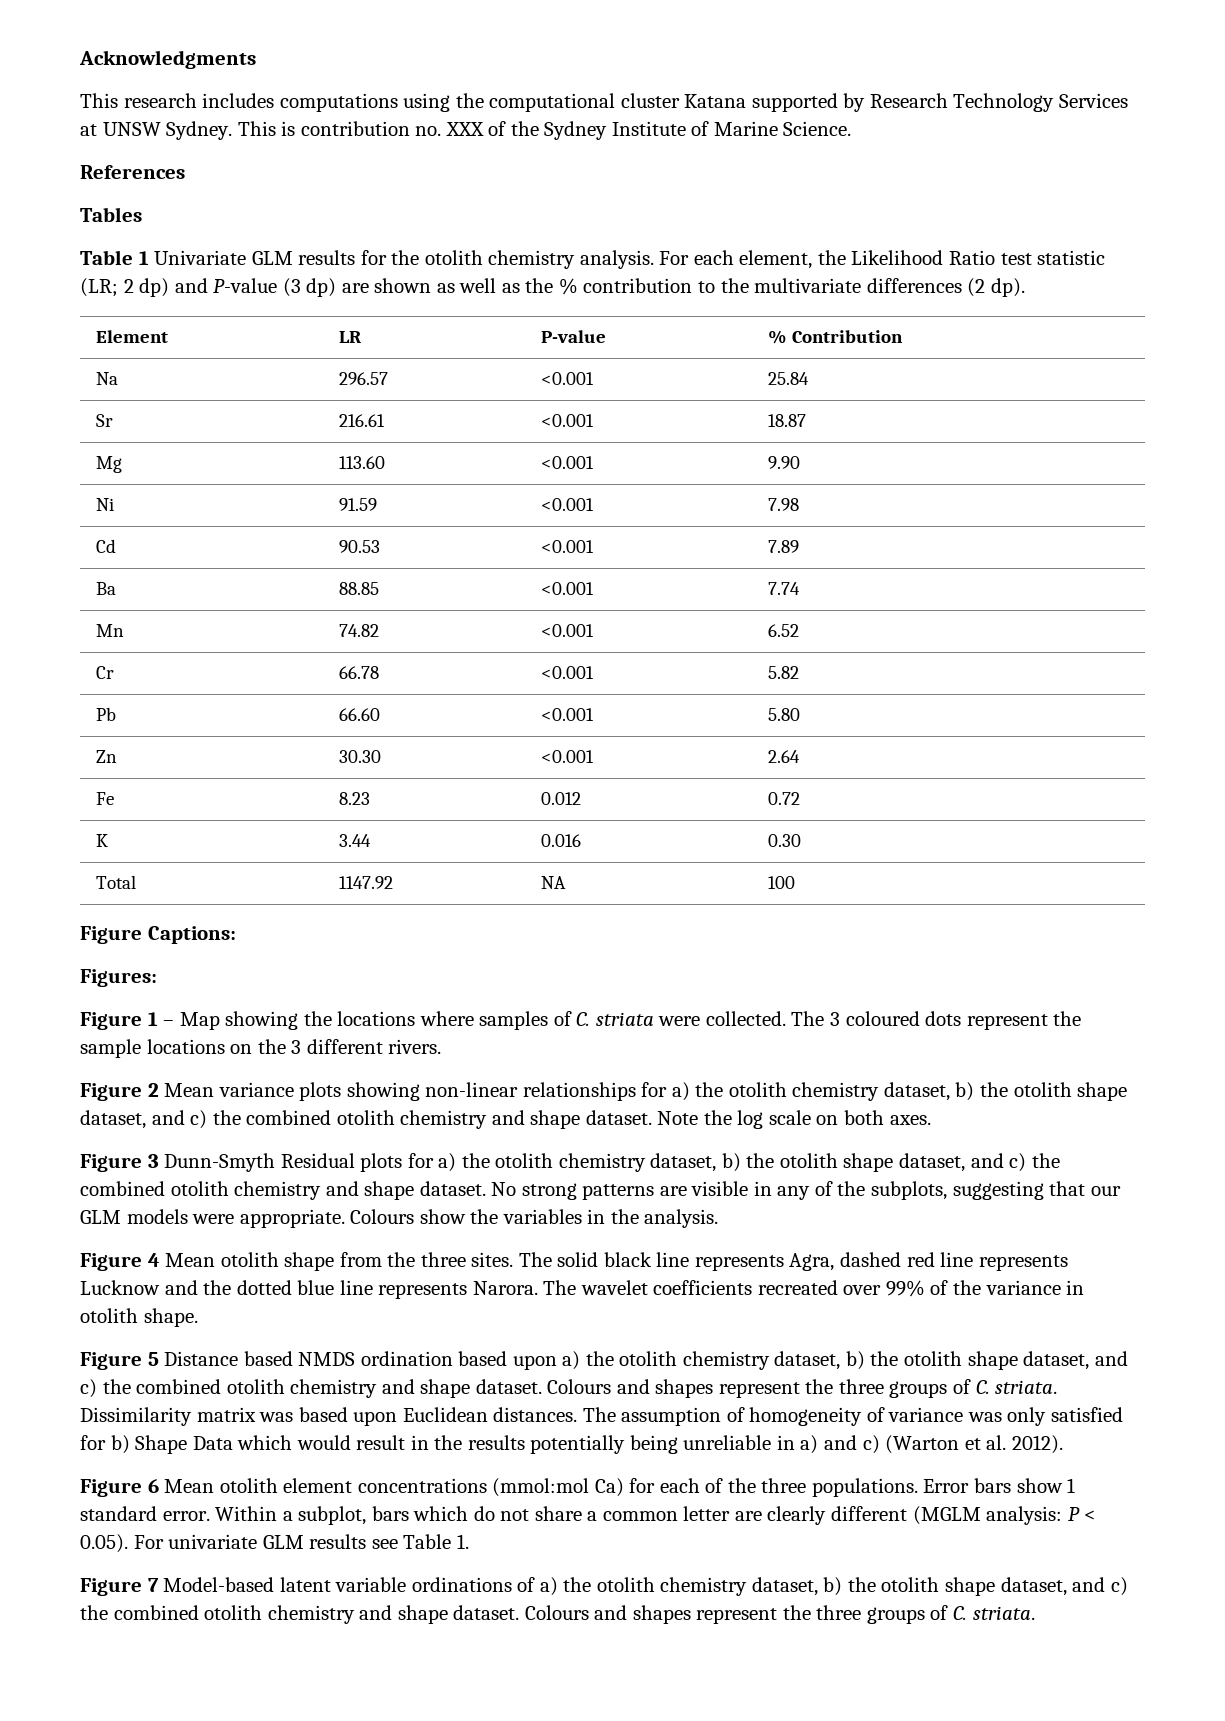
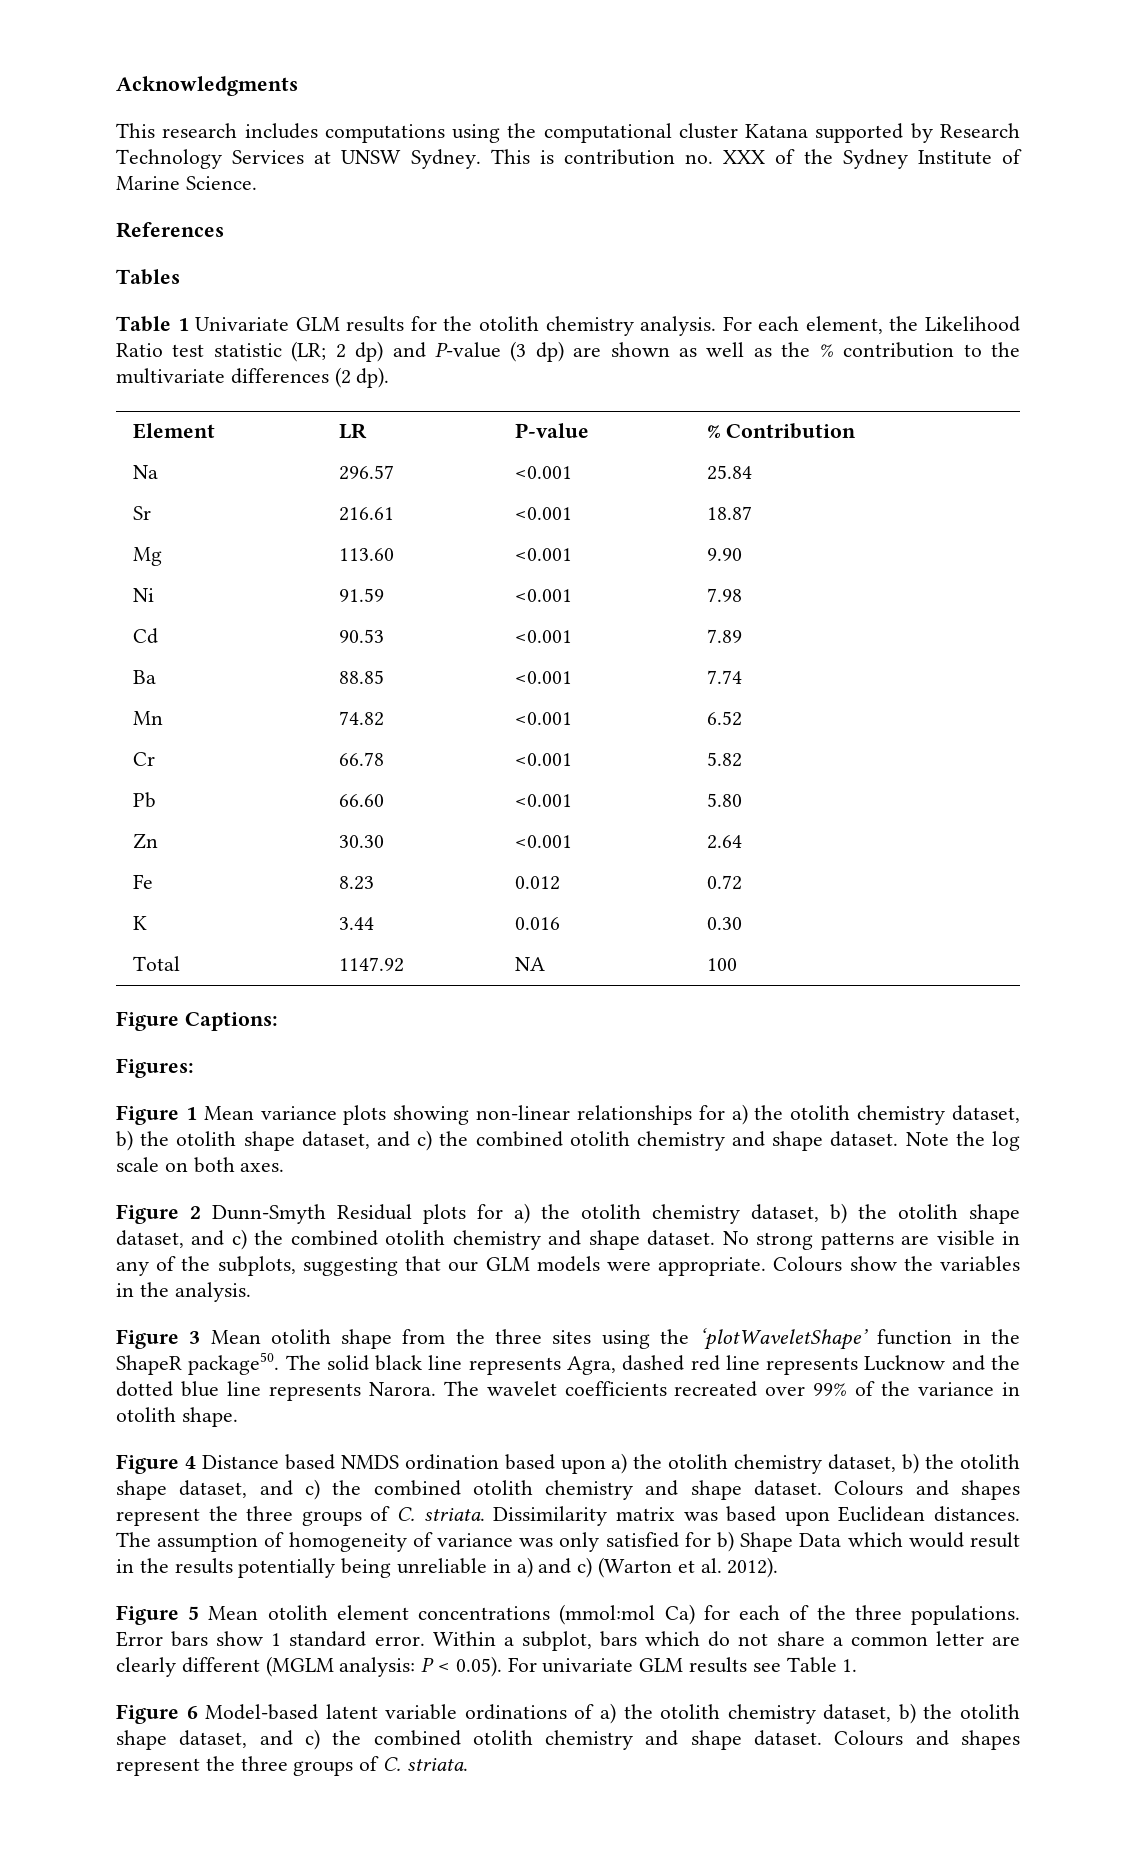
[163,1011,1082,1030] [80,1039,442,1058] [80,1083,159,1101] – Map showing the locations where samples of C. striata were collected. The 3 coloured dots represent the sample locations on the 3 different rivers. // Figure 2 -> (197, 1113) none
[147,1154,159,1168] 3 -> [190,1206,201,1219] 2
[147,1253,160,1267] 4 -> [189,1331,201,1344] 3
[471,1252,514,1267] sites. -> [552,1328,1021,1350] [116,1352,280,1375] sites using the ‘plotWaveletShape’ function in the ShapeR package50.
[147,1352,159,1366] 5 -> [184,1456,196,1469] 4
[147,1479,159,1493] 6 -> [188,1606,200,1620] 5
[147,1578,159,1592] 7 -> [186,1706,198,1719] 6

